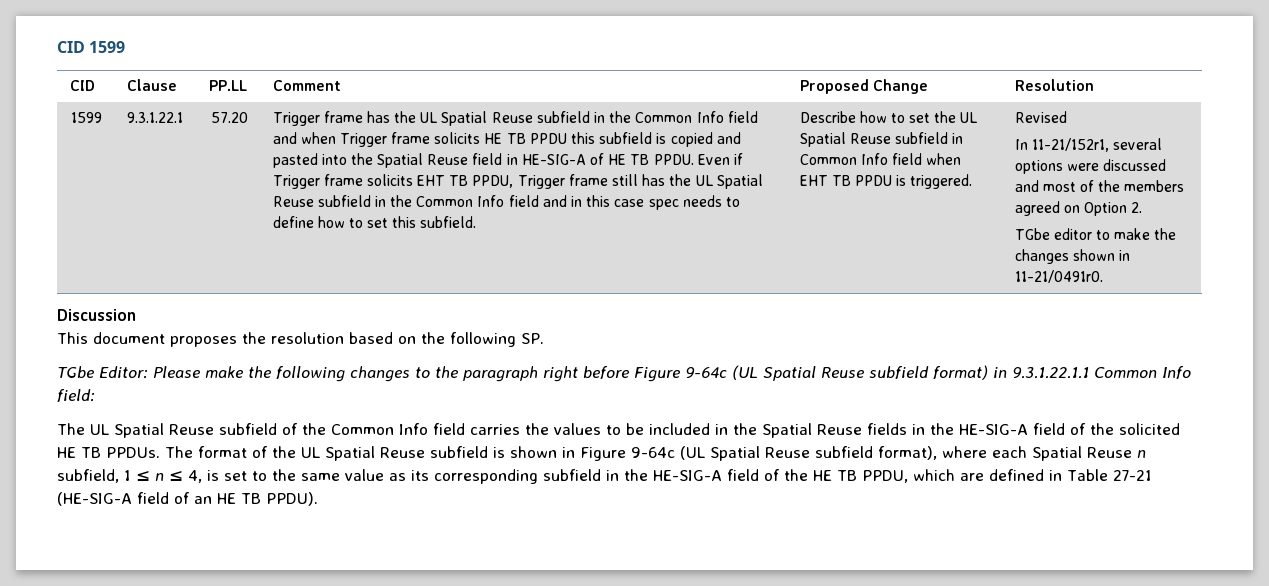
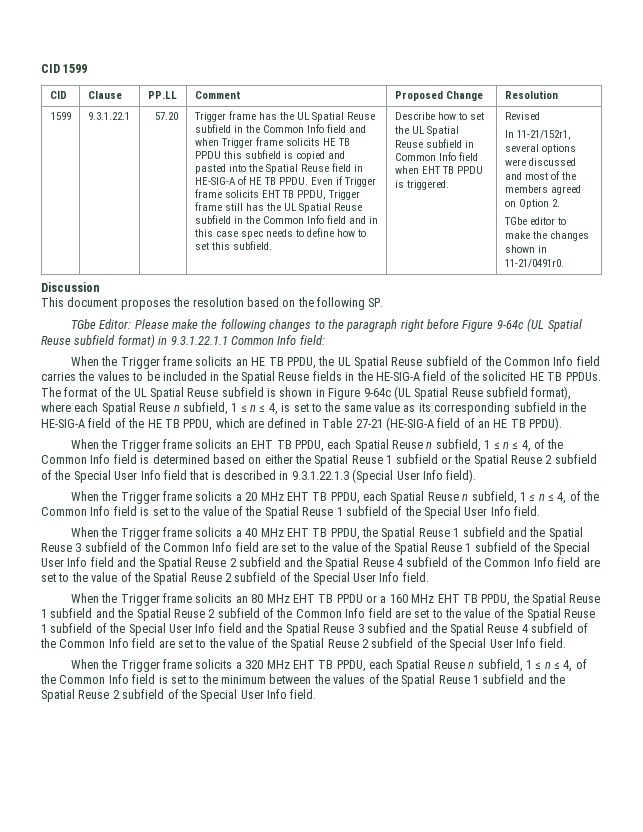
[57,423,85,435] The -> [70,356,335,369] When the Trigger frame solicits an HE TB PPDU, the
(318, 499) none -> [70,439,564,452] [41,454,597,467] [41,469,477,483] [70,491,600,504] [41,506,541,519] [70,527,583,540] [41,542,590,555] [41,557,600,570] [41,572,429,585] [70,593,601,606] [41,608,595,621] [41,623,588,636] [40,638,566,651] [70,659,587,672] [40,674,566,687] [41,689,317,702] // When the Trigger frame solicits an EHT TB PPDU, each Spatial Reuse n subfield, 1 ≤ n ≤ 4, of the Common Info field is determined based on either the Spatial Reuse 1 subfield or the Spatial Reuse 2 subfield of the Special User Info field that is described in 9.3.1.22.1.3 (Special User Info field). // When the Trigger frame solicits a 20 MHz EHT TB PPDU, each Spatial Reuse n subfield, 1 ≤ n ≤ 4, of the Common Info field is set to the value of the Spatial Reuse 1 subfield of the Special User Info field. // When the Trigger frame solicits a 40 MHz EHT TB PPDU, the Spatial Reuse 1 subfield and the Spatial Reuse 3 subfield of the Common Info field are set to the value of the Spatial Reuse 1 subfield of the Special User Info field and the Spatial Reuse 2 subfield and the Spatial Reuse 4 subfield of the Common Info field are set to the value of the Spatial Reuse 2 subfield of the Special User Info field. // When the Trigger frame solicits an 80 MHz EHT TB PPDU or a 160 MHz EHT TB PPDU, the Spatial Reuse 1 subfield and the Spatial Reuse 2 subfield of the Common Info field are set to the value of the Spatial Reuse 1 subfield of the Special User Info field and the Spatial Reuse 3 subfied and the Spatial Reuse 4 subfield of the Common Info field are set to the value of the Spatial Reuse 2 subfield of the Special User Info field. // When the Trigger frame solicits a 320 MHz EHT TB PPDU, each Spatial Reuse n subfield, 1 ≤ n ≤ 4, of the Common Info field is set to the minimum between the values of the Spatial Reuse 1 subfield and the Spatial Reuse 2 subfield of the Special User Info field.

